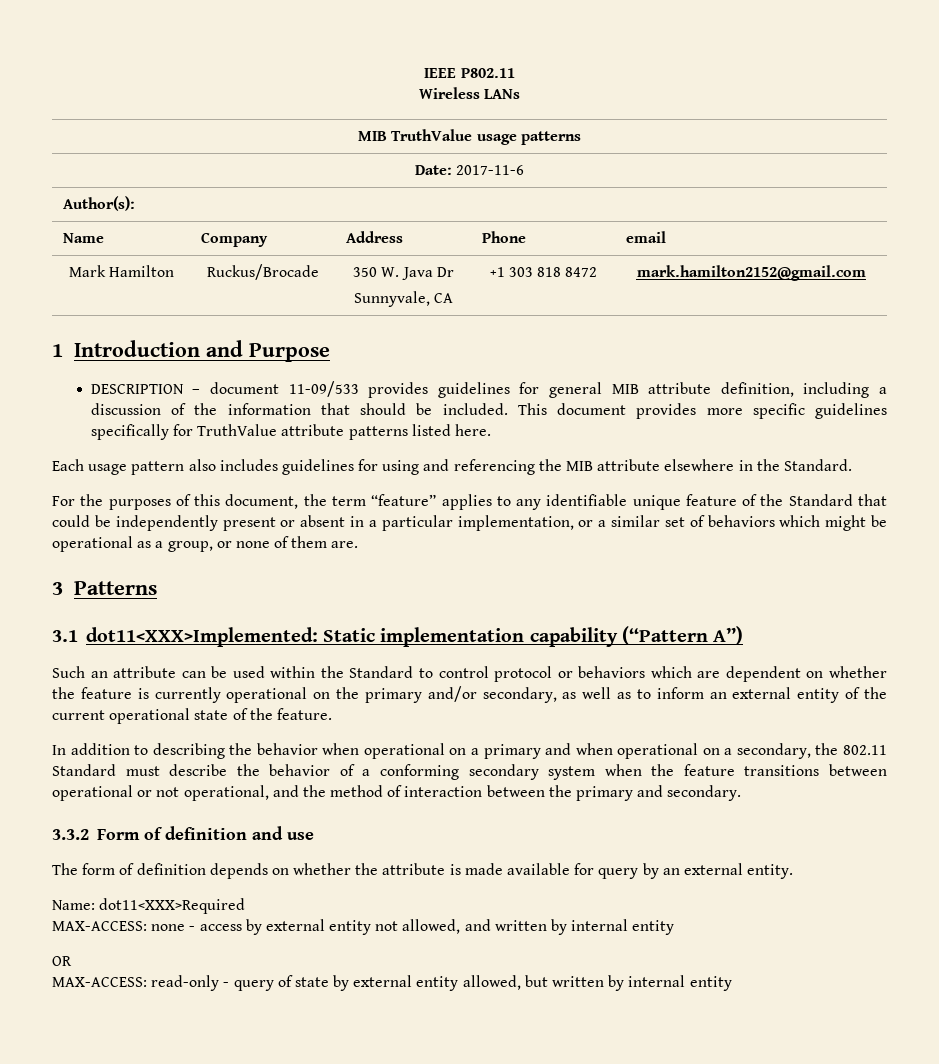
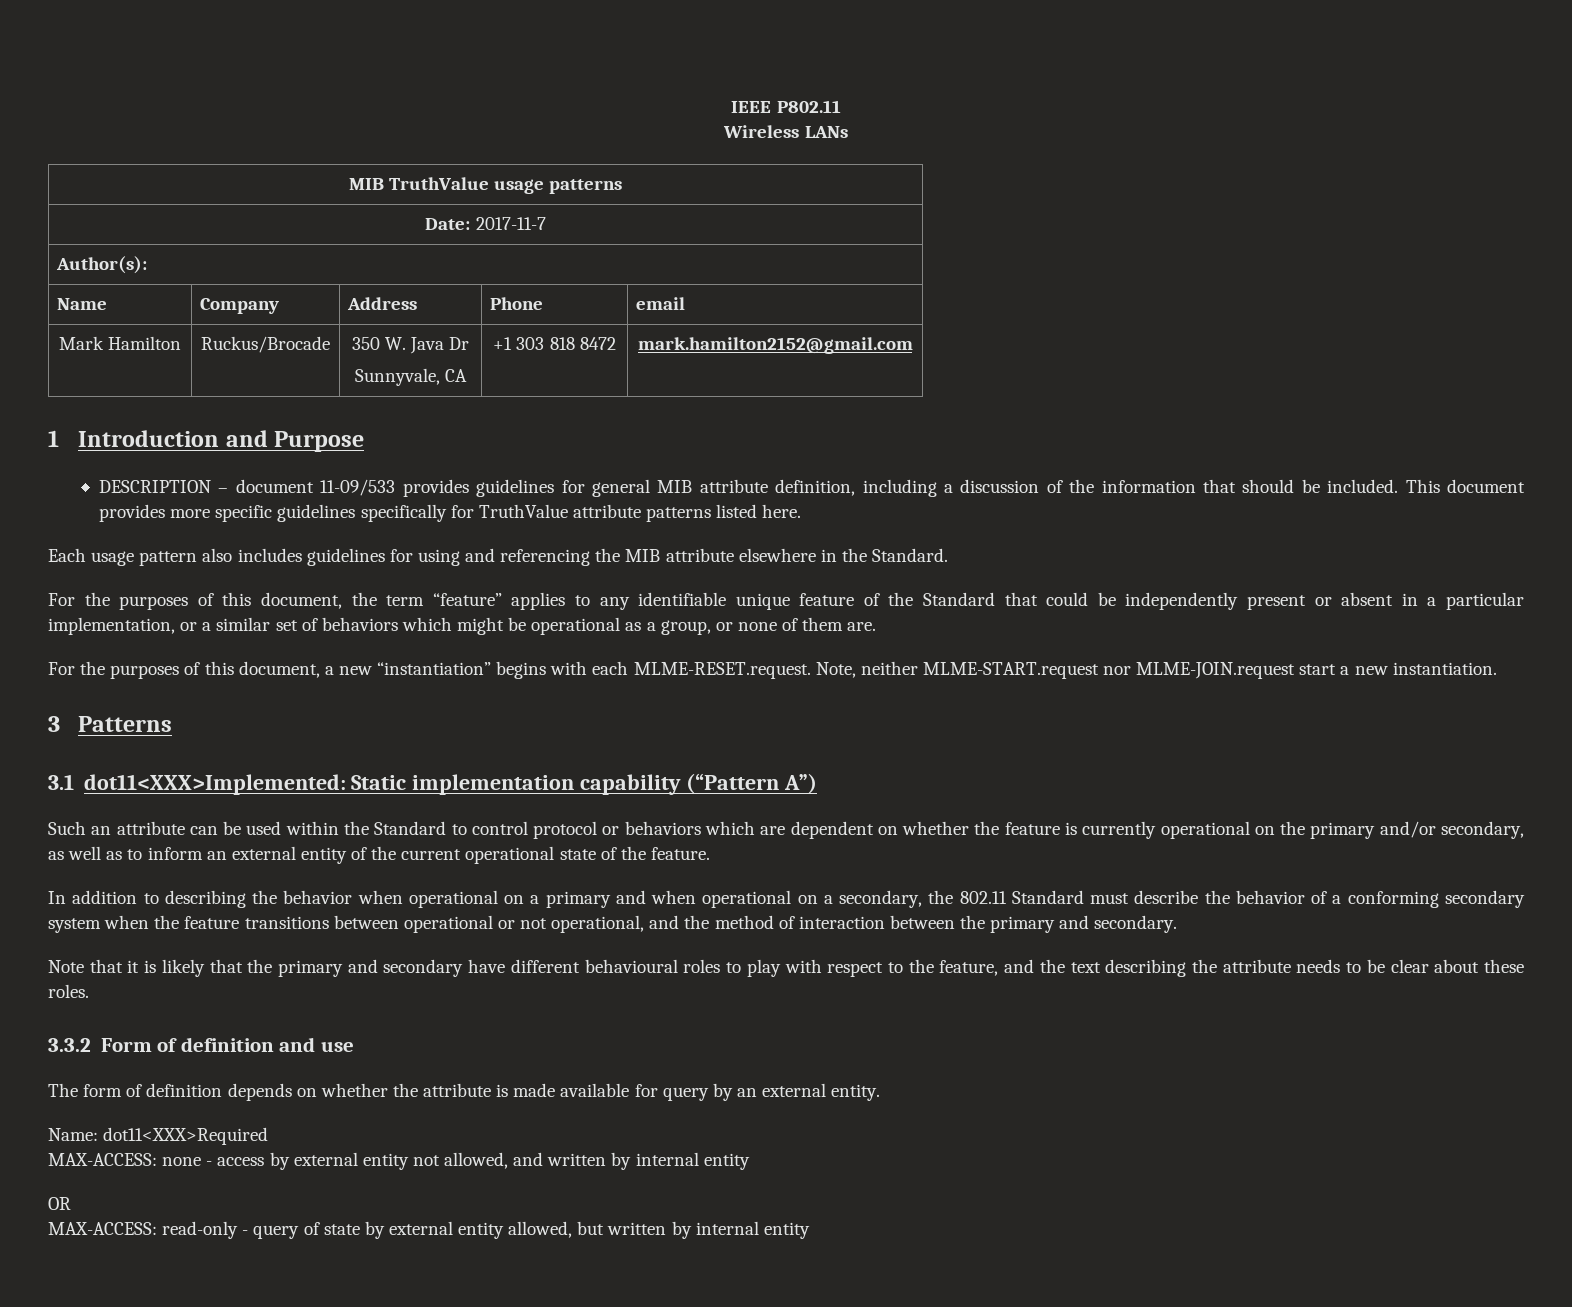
[456,165,525,175] 2017-11-6 -> [475,217,546,230] 2017-11-7
(359, 544) none -> [48,661,1497,679] // For the purposes of this document, a new “instantiation” begins with each MLME-RESET.request. Note, neither MLME-START.request nor MLME-JOIN.request start a new instantiation.
(742, 793) none -> [48,959,1524,977] [48,984,89,998] // Note that it is likely that the primary and secondary have different behavioural roles to play with respect to the feature, and the text describing the attribute needs to be clear about these roles.

